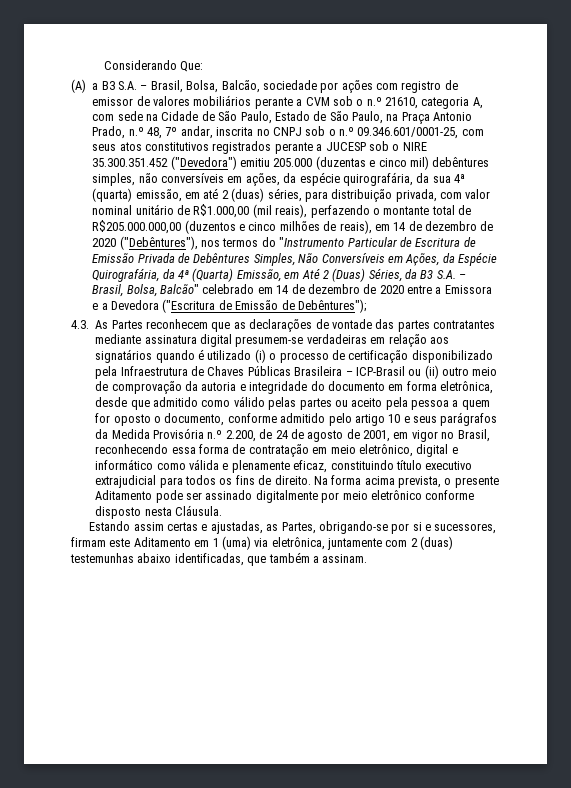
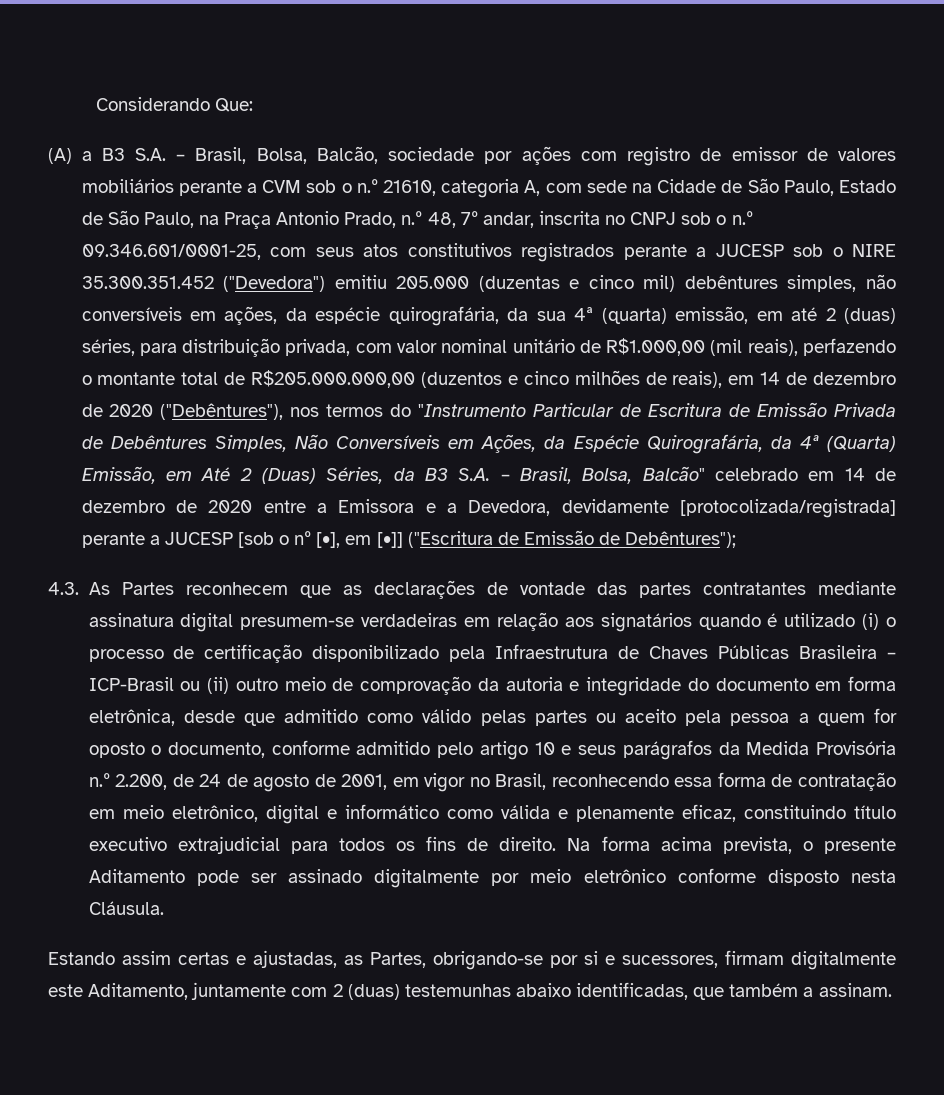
[111,300,159,310] Devedora -> [468,499,897,518] [81,531,403,548] Devedora, devidamente [protocolizada/registrada] perante a JUCESP [sob o nº [•], em [•]]
[109,536,325,550] este Aditamento em 1 (uma) via eletrônica, -> [791,951,896,970] [48,983,189,1000] digitalmente este Aditamento,

